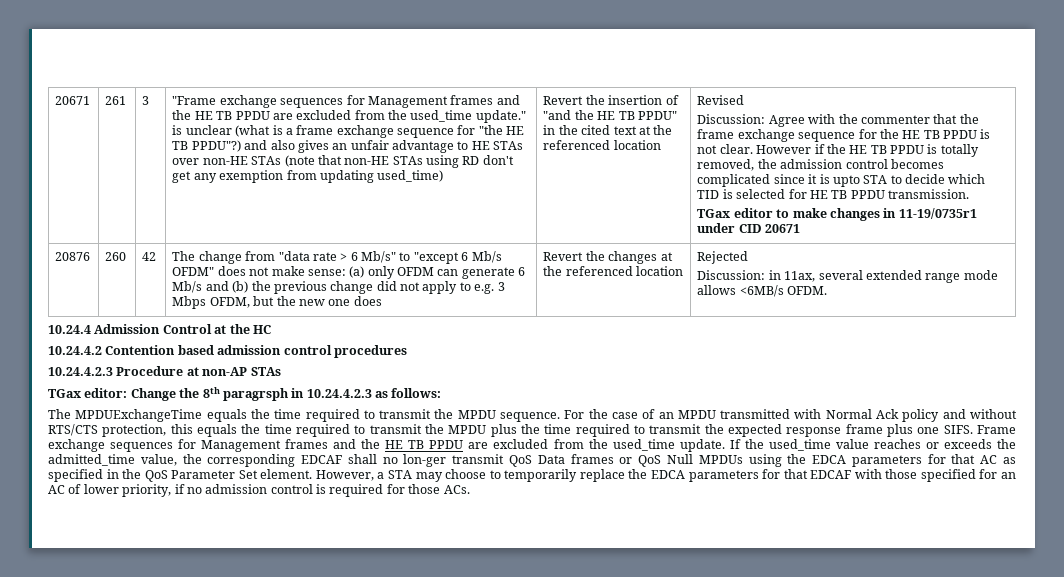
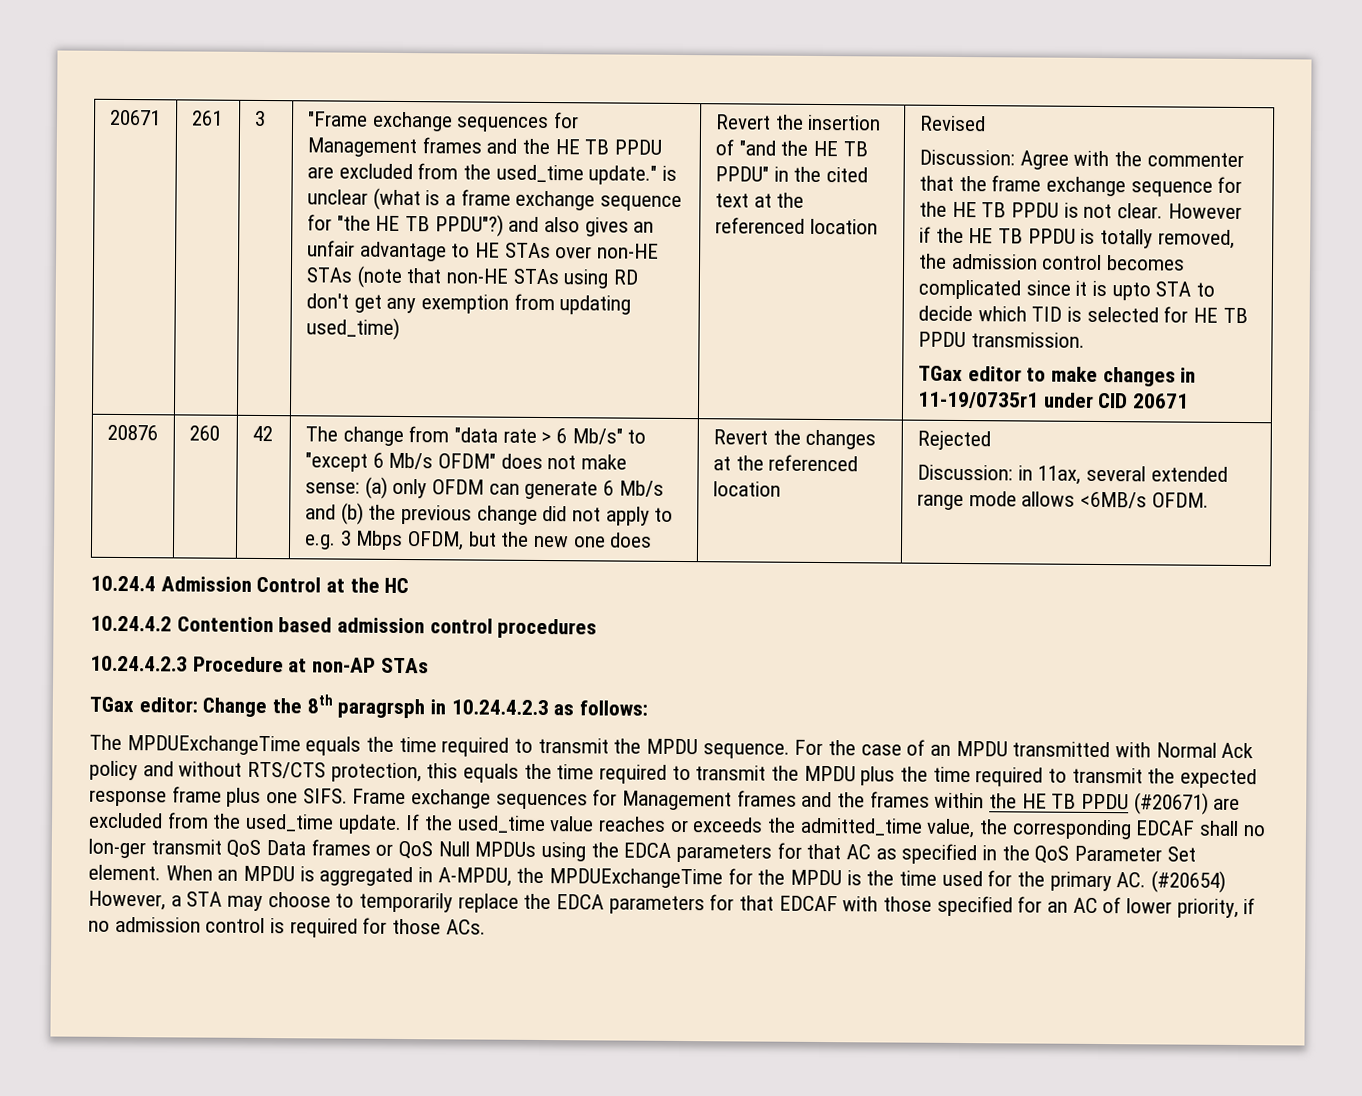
[385,440,464,449] HE TB PPDU -> [869,791,1209,815] frames within the HE TB PPDU (#20671)
(313, 474) none -> [165,865,1227,893] When an MPDU is aggregated in A-MPDU, the MPDUExchangeTime for the MPDU is the time used for the primary AC. (#20654)

